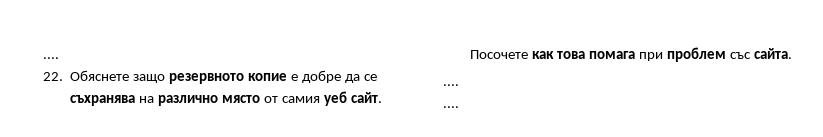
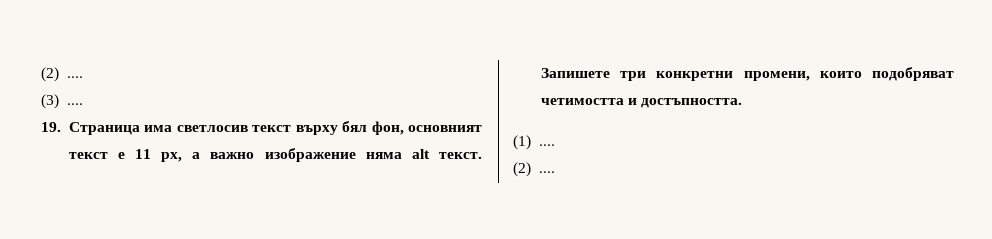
[43,57,59,59] [43,70,377,84] [70,91,382,106] [470,47,792,62] [443,84,459,86] [443,106,459,108] .... // 22. Обяснете защо резервното копие е добре да се съхранява на различно място от самия уеб сайт. Посочете как това помага при проблем със сайта. // .... // .... -> [41,67,83,82] [41,94,83,109] [41,121,483,135] [68,148,483,162] [540,67,954,81] [540,98,743,108] [513,135,555,150] [513,162,555,177] (2) .... // (3) .... // 19. Страница има светлосив текст върху бял фон, основният текст е 11 px, а важно изображение няма alt текст. Запишете три конкретни промени, които подобряват четимостта и достъпността. // (1) .... // (2) ....

